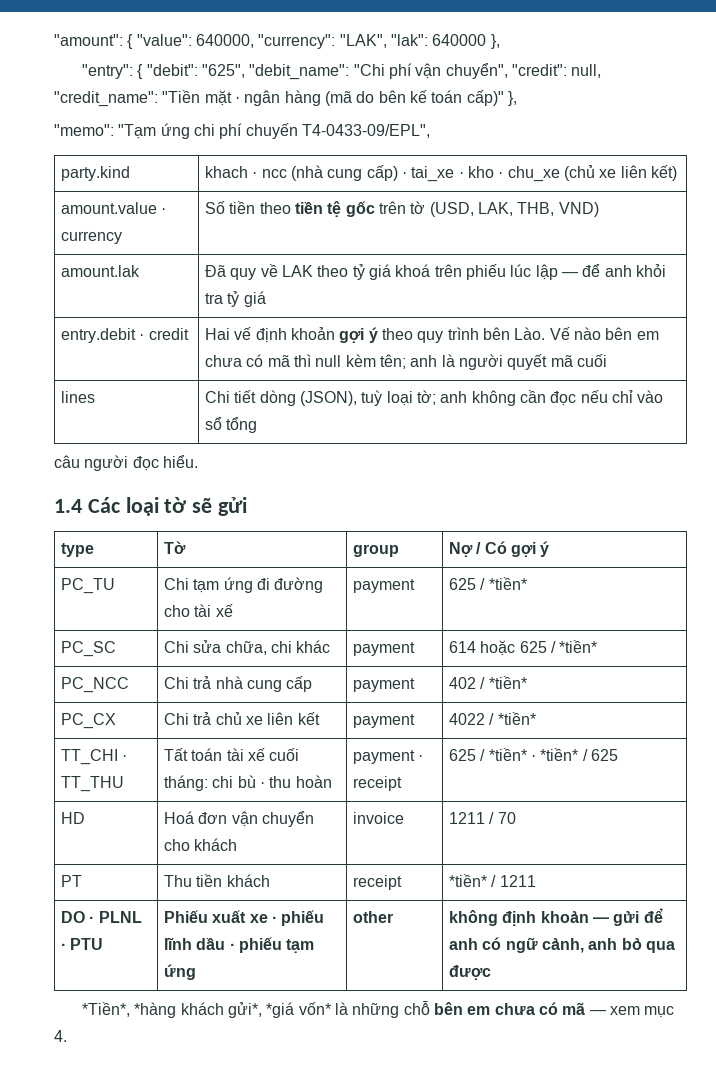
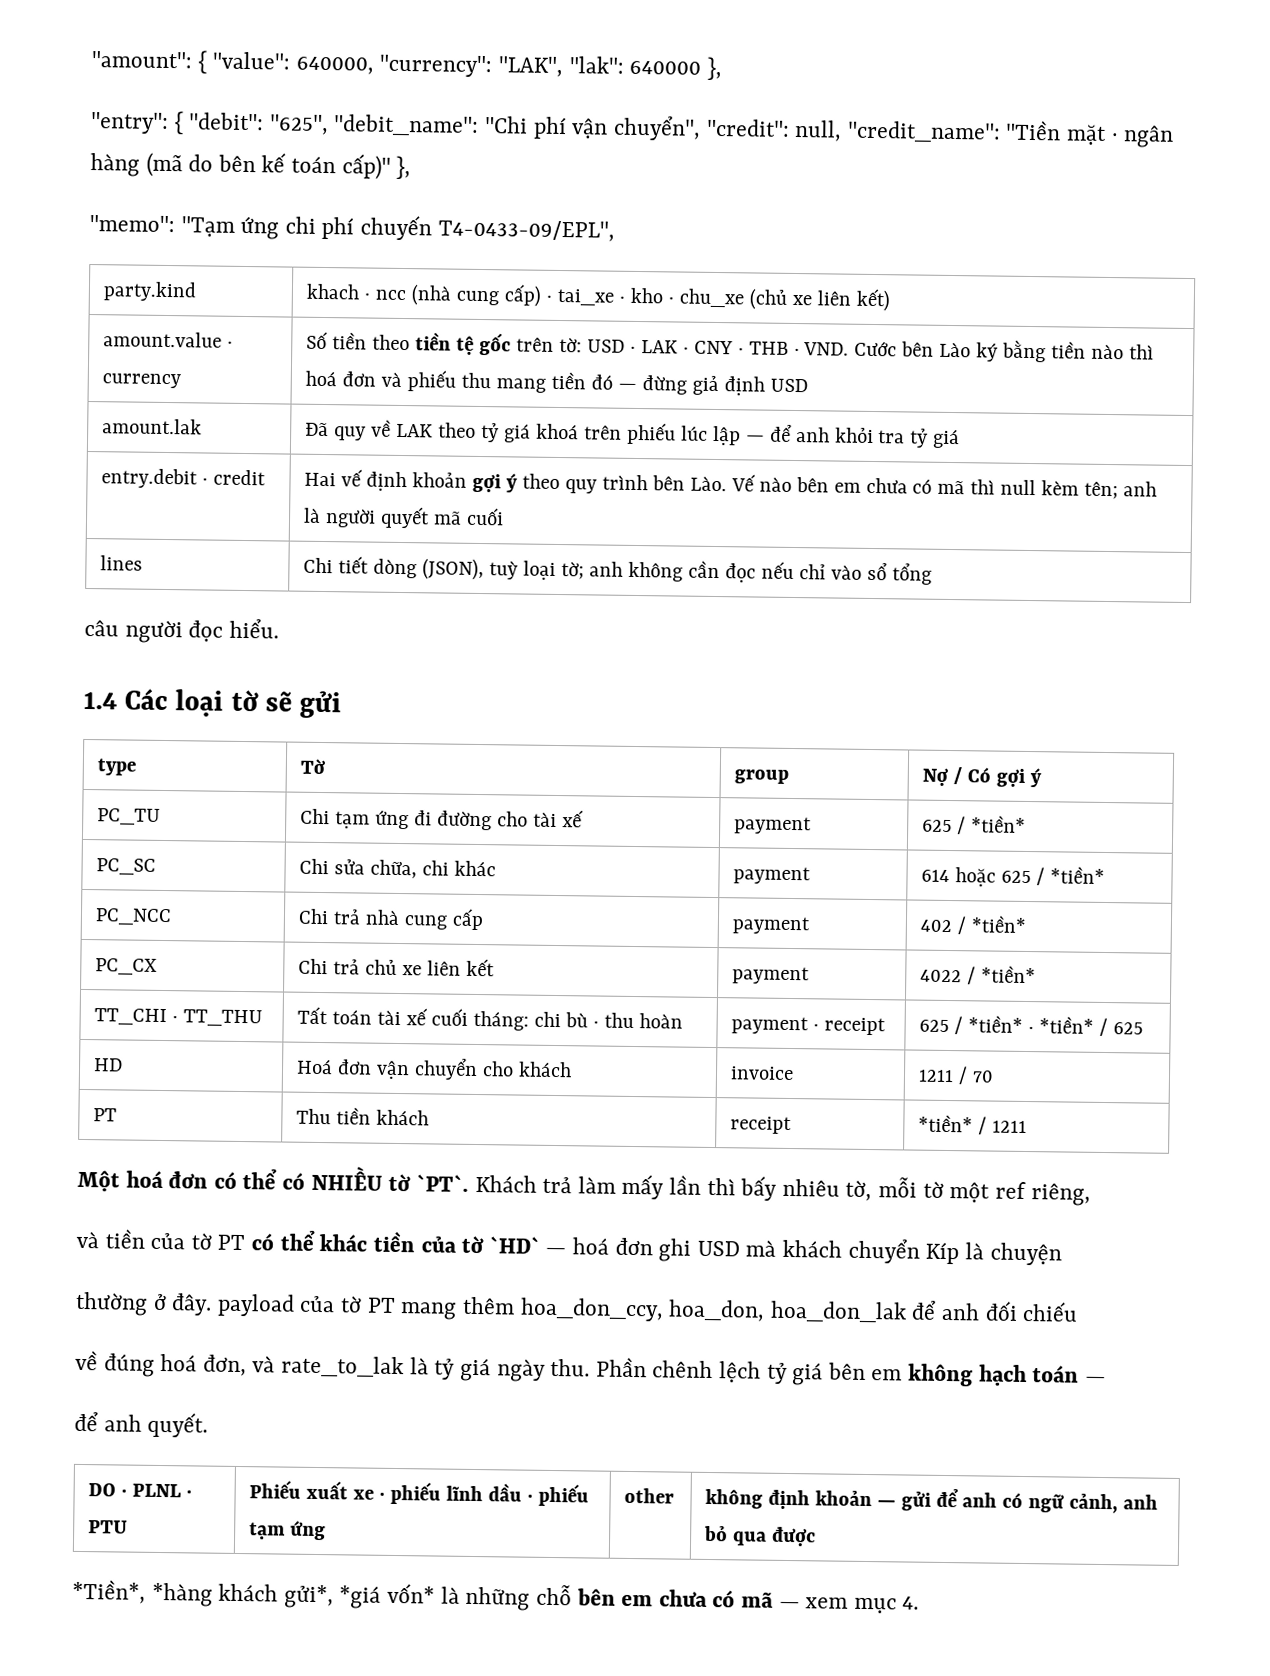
[410,201,599,217] tờ (USD, LAK, THB, VND) -> [558,336,1154,363] [305,370,808,396] tờ: USD · LAK · CNY · THB · VND. Cước bên Lào ký bằng tiền nào thì hoá đơn và phiếu thu mang tiền đó — đừng giả định USD
(536, 881) none -> [77,1165,1091,1206] [76,1229,1062,1266] [75,1291,1079,1324] [75,1350,1106,1387] [74,1411,209,1438] // Một hoá đơn có thể có NHIỀU tờ `PT`. Khách trả làm mấy lần thì bấy nhiêu tờ, mỗi tờ một ref riêng, // và tiền của tờ PT có thể khác tiền của tờ `HD` — hoá đơn ghi USD mà khách chuyển Kíp là chuyện // thường ở đây. payload của tờ PT mang thêm hoa_don_ccy, hoa_don, hoa_don_lak để anh đối chiếu // về đúng hoá đơn, và rate_to_lak là tỷ giá ngày thu. Phần chênh lệch tỷ giá bên em không hạch toán — // để anh quyết.

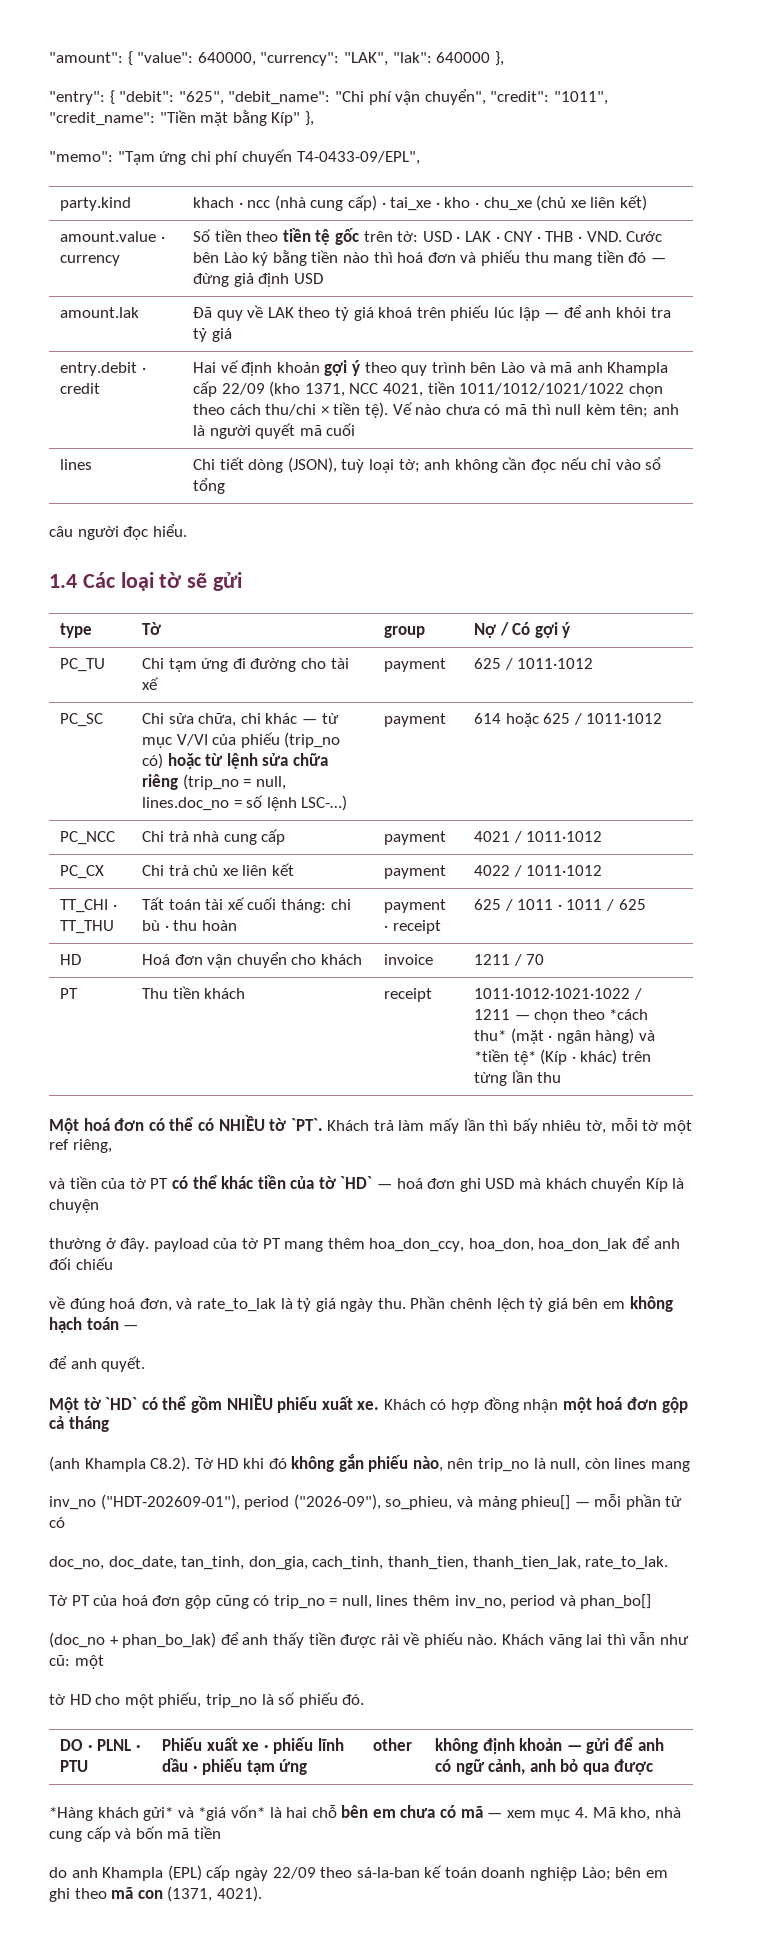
[794,119,843,142] null, -> [553,91,608,105] "1011",
[1110,125,1175,148] [90,152,391,180] · ngân hàng (mã do bên kế toán cấp)" -> [232,110,301,126] bằng Kíp"
[689,474,861,493] Lào. Vế nào bên em -> [501,362,669,376] [193,381,663,397] [193,402,442,418] Lào và mã anh Khampla cấp 22/09 (kho 1371, NCC 4021, tiền 1011/1012/1021/1022 chọn theo cách thu/chi × tiền tệ). Vế nào
[971,815,1027,833] *tiền* -> [517,658,594,669] 1011·1012
(497, 868) none -> [302,713,339,724] [142,732,341,748] [142,753,329,769] [142,774,286,790] [142,795,348,811] — từ mục V/VI của phiếu (trip_no có) hoặc từ lệnh sửa chữa riêng (trip_no = null, lines.doc_no = số lệnh LSC-…)
[1050,866,1106,884] *tiền* -> [586,713,663,724] 1011·1012
[920,915,1028,935] 402 / *tiền* -> [474,831,603,843] 4021 / 1011·1012
[981,965,1037,984] *tiền* -> [526,865,603,876] 1011·1012
[968,1015,1095,1034] *tiền* · *tiền* -> [517,899,603,910] 1011 · 1011
[918,1114,974,1133] *tiền* -> [474,988,631,999] 1011·1012·1021·1022
(1028, 1127) none -> [514,1009,649,1023] [474,1028,656,1044] [474,1049,652,1065] [474,1070,562,1086] — chọn theo *cách thu* (mặt · ngân hàng) và *tiền tệ* (Kíp · khác) trên từng lần thu
(209, 1425) none -> [49,1394,688,1413] [49,1416,109,1432] [49,1454,691,1472] [49,1494,683,1510] [49,1517,65,1528] [49,1556,669,1570] [49,1594,652,1609] [49,1632,690,1648] [49,1655,104,1669] [49,1692,365,1708] // Một tờ `HD` có thể gồm NHIỀU phiếu xuất xe. Khách có hợp đồng nhận một hoá đơn gộp cả tháng // (anh Khampla C8.2). Tờ HD khi đó không gắn phiếu nào, nên trip_no là null, còn lines mang // inv_no ("HDT-202609-01"), period ("2026-09"), so_phieu, và mảng phieu[] — mỗi phần tử có // doc_no, doc_date, tan_tinh, don_gia, cach_tinh, thanh_tien, thanh_tien_lak, rate_to_lak. // Tờ PT của hoá đơn gộp cũng có trip_no = null, lines thêm inv_no, period và phan_bo[] // (doc_no + phan_bo_lak) để anh thấy tiền được rải về phiếu nào. Khách vãng lai thì vẫn như cũ: một // tờ HD cho một phiếu, trip_no là số phiếu đó.
[72,1579,334,1609] *Tiền*, *hàng khách gửi*, -> [49,1807,194,1821] *Hàng khách gửi* và
[465,1586,531,1611] những -> [286,1807,308,1818] hai
(920, 1603) none -> [592,1807,681,1821] [49,1826,221,1842] [49,1865,668,1881] [49,1886,262,1902] Mã kho, nhà cung cấp và bốn mã tiền // do anh Khampla (EPL) cấp ngày 22/09 theo sá-la-ban kế toán doanh nghiệp Lào; bên em ghi theo mã con (1371, 4021).

